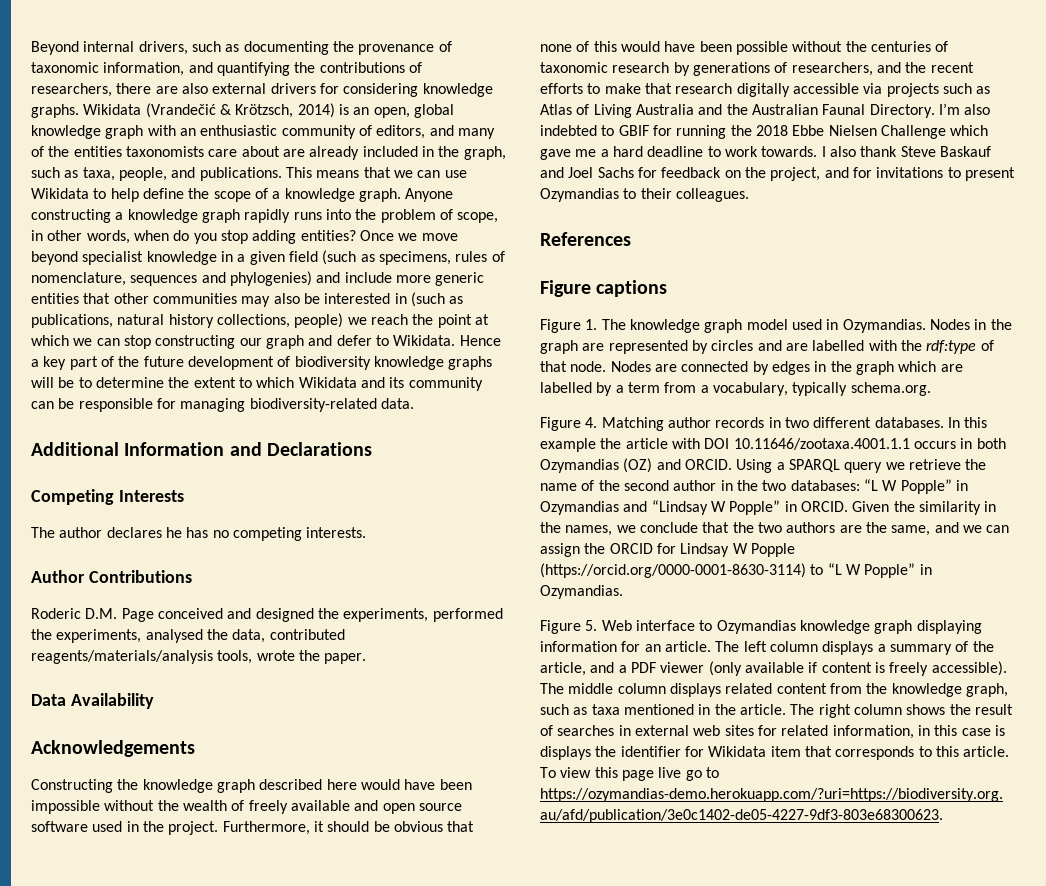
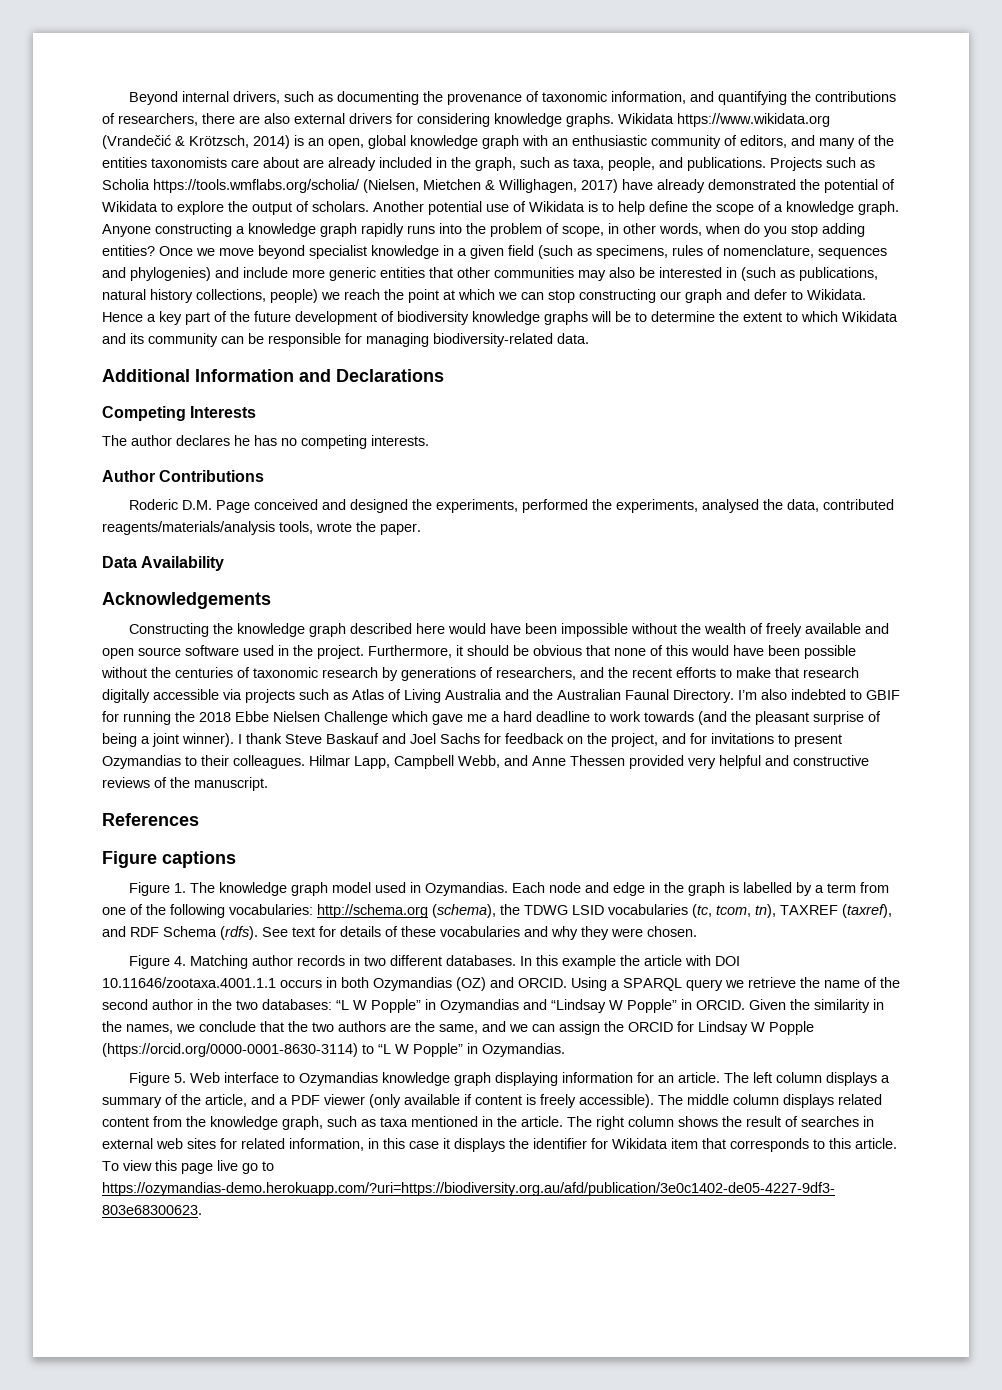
(142, 109) none -> [677,113,830,127] https://www.wikidata.org
[285,167,467,178] [31,188,89,199] This means that we can use Wikidata -> [770,157,875,171] [102,179,895,193] [102,201,598,215] Projects such as Scholia https://tools.wmflabs.org/scholia/ (Nielsen, Mietchen & Willighagen, 2017) have already demonstrated the potential of Wikidata to explore the output of scholars. Another potential use of Wikidata is
[761,146,856,157] towards. I also -> [644,711,881,725] [102,733,242,747] towards (and the pleasant surprise of being a joint winner). I
(749, 195) none -> [309,755,869,769] [102,777,268,791] Hilmar Lapp, Campbell Webb, and Anne Thessen provided very helpful and constructive reviews of the manuscript.
[929,319,1012,330] [540,340,994,354] [540,361,963,375] Nodes in the graph are represented by circles and are labelled with the rdf:type of that node. Nodes are connected by edges in the graph which are -> [512,882,740,896] Each node and edge in the graph is
[700,382,931,396] a vocabulary, typically schema.org. -> [102,904,892,918] [102,926,697,940] one of the following vocabularies: http://schema.org (schema), the TDWG LSID vocabularies (tc, tcom, tn), TAXREF (taxref), and RDF Schema (rdfs). See text for details of these vocabularies and why they were chosen.
[994,725,1005,736] is -> [443,1138,450,1149] it

